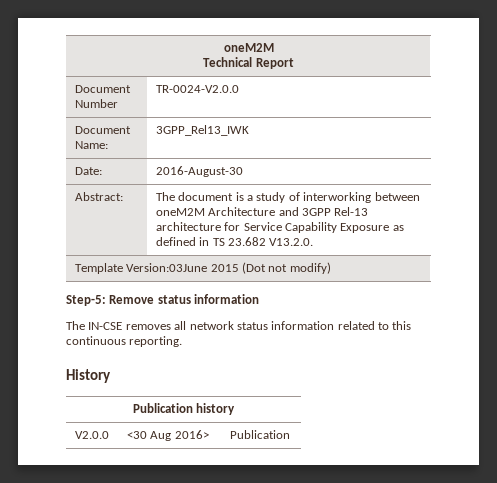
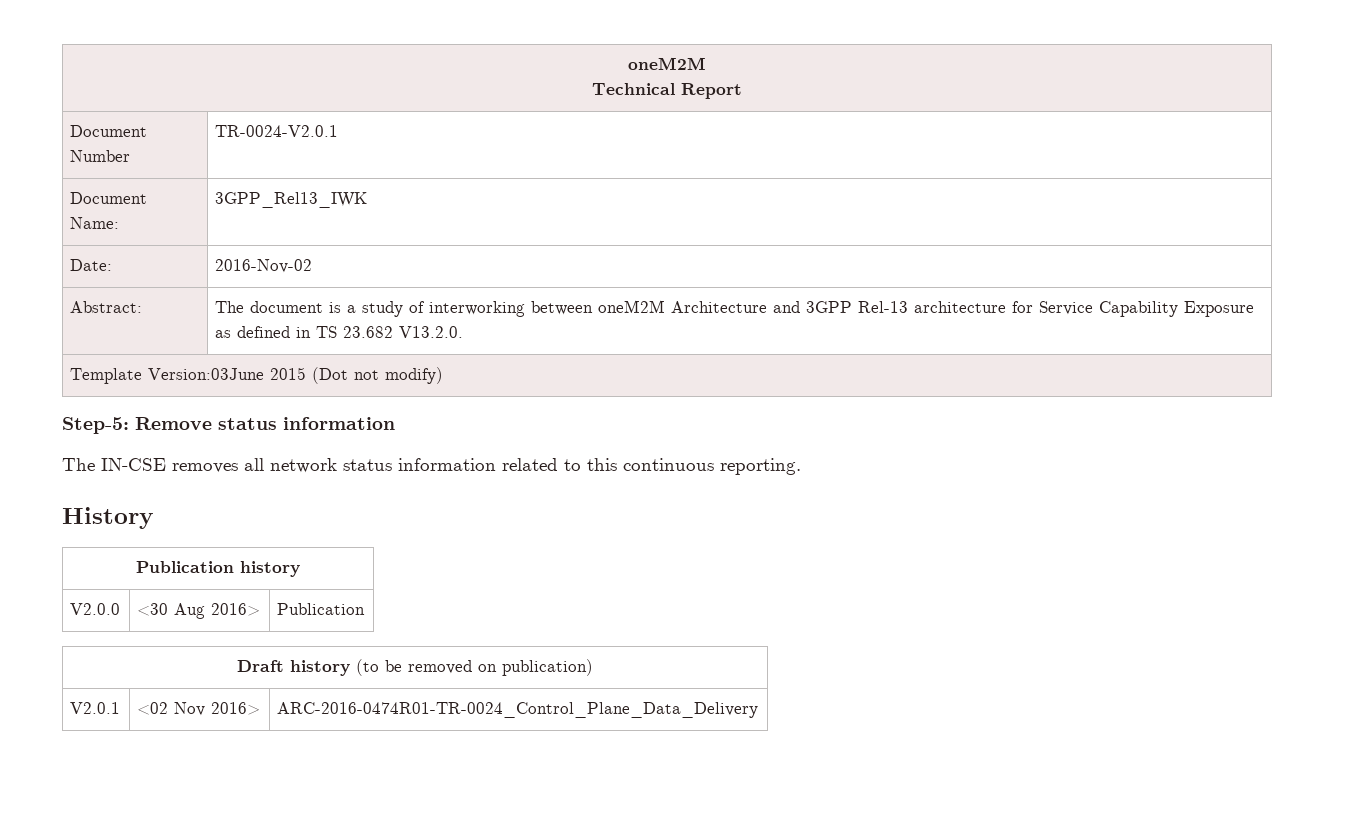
[155,85,239,93] TR-0024-V2.0.0 -> [215,125,339,137] TR-0024-V2.0.1
[155,166,243,177] 2016-August-30 -> [215,259,313,273] 2016-Nov-02
(290, 434) none -> [237,659,593,676] [70,702,121,714] [137,702,261,716] [277,702,759,718] // Draft history (to be removed on publication) // V2.0.1 | <02 Nov 2016> | ARC-2016-0474R01-TR-0024_Control_Plane_Data_Delivery

